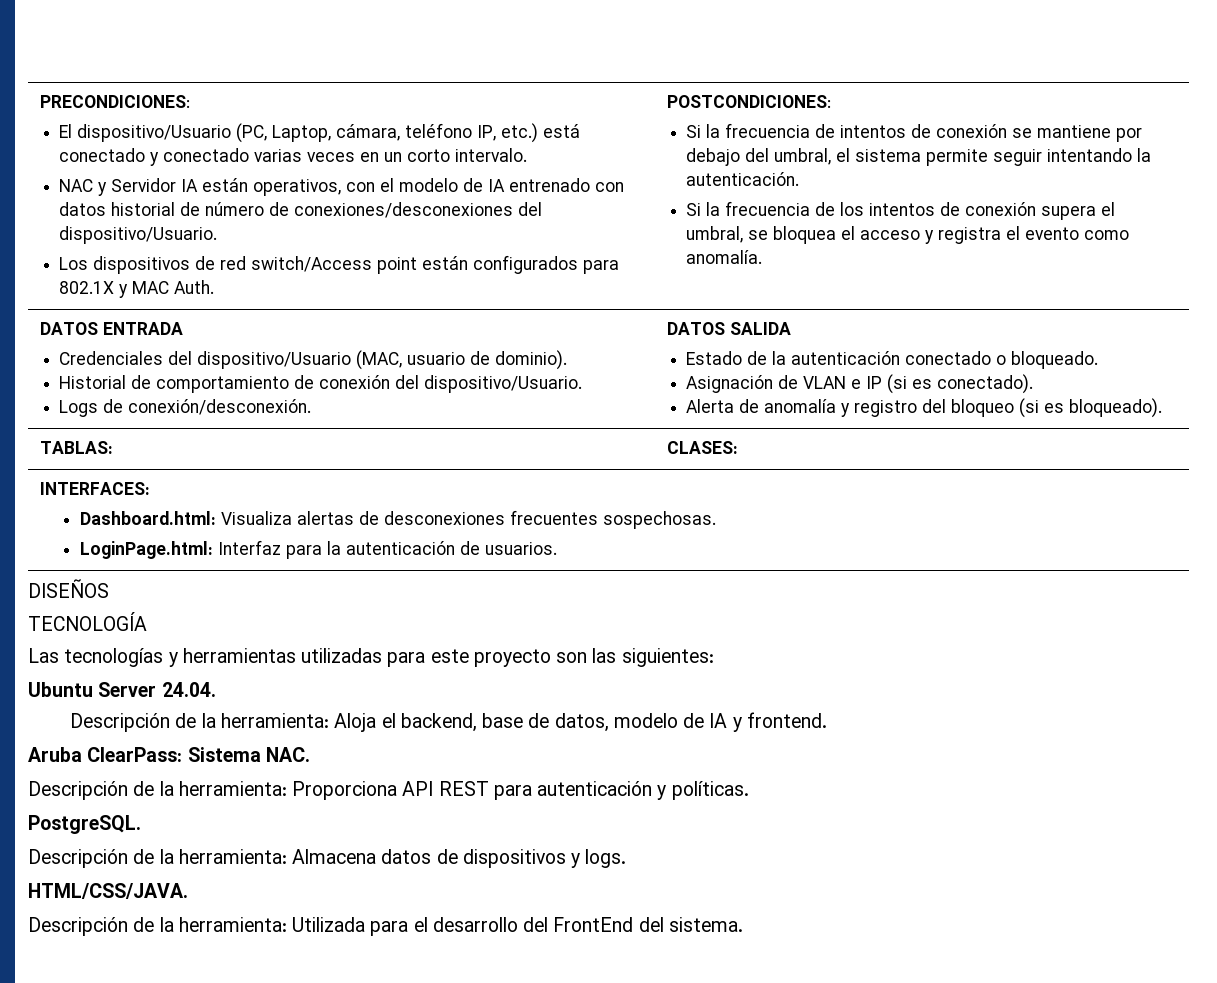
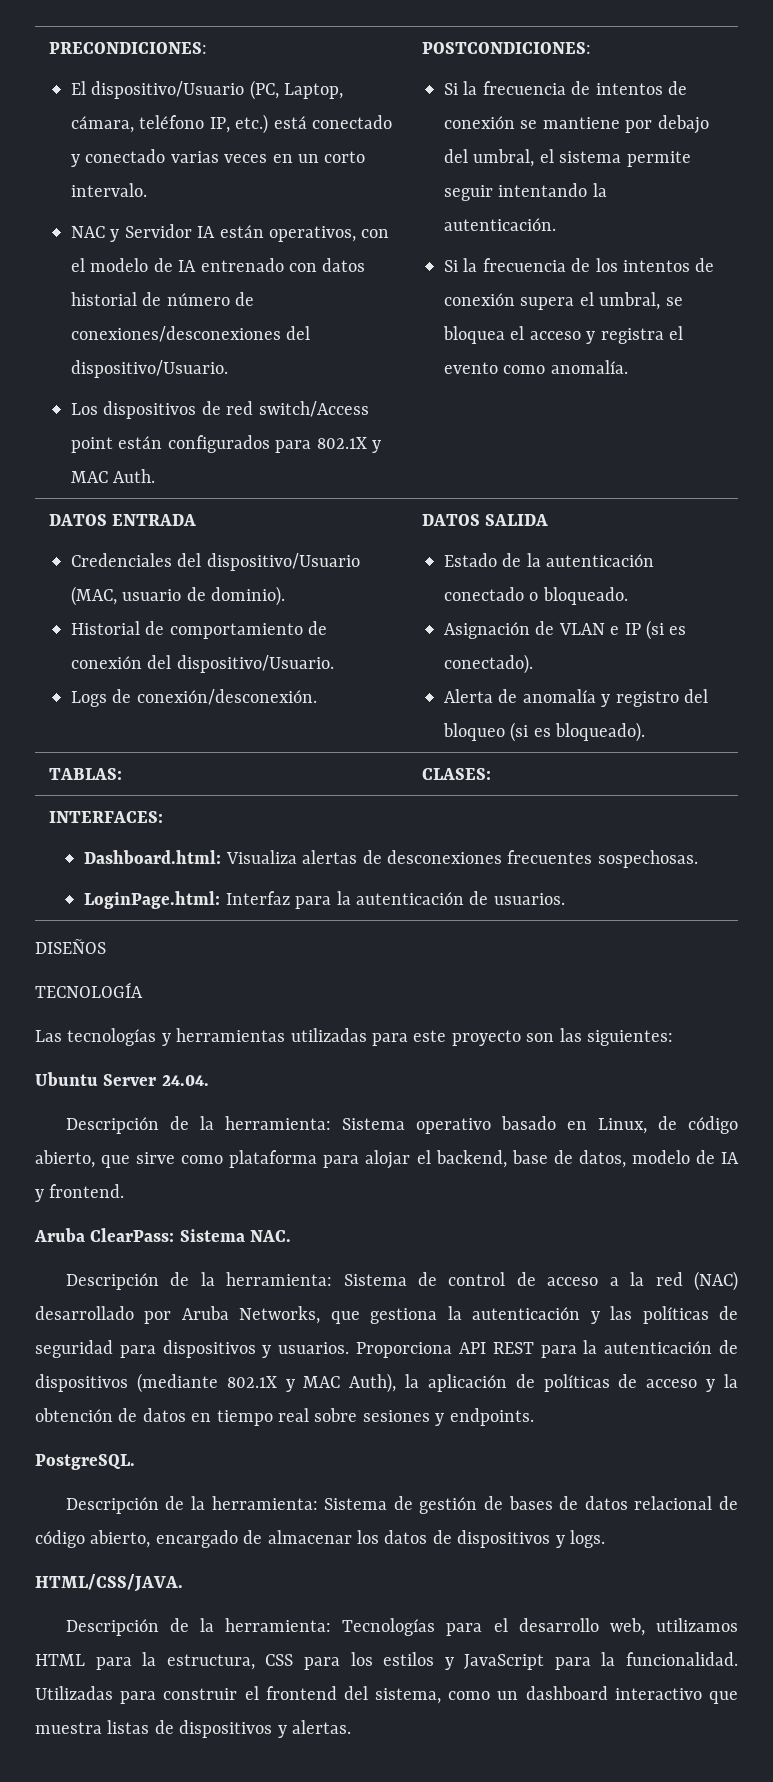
[334,713,377,732] Aloja -> [341,1116,738,1134] [35,1150,411,1169] Sistema operativo basado en Linux, de código abierto, que sirve como plataforma para alojar
[292,781,749,800] Proporciona API REST para autenticación y políticas. -> [343,1271,738,1291] [35,1306,739,1324] [35,1340,739,1358] [35,1373,738,1393] [35,1408,534,1426] Sistema de control de acceso a la red (NAC) desarrollado por Aruba Networks, que gestiona la autenticación y las políticas de seguridad para dispositivos y usuarios. Proporciona API REST para la autenticación de dispositivos (mediante 802.1X y MAC Auth), la aplicación de políticas de acceso y la obtención de datos en tiempo real sobre sesiones y endpoints.
[292,849,377,864] Almacena -> [324,1496,738,1514] [35,1530,379,1548] Sistema de gestión de bases de datos relacional de código abierto, encargado de almacenar los
[292,917,366,932] Utilizada -> [342,1618,436,1636] Tecnologías
[523,917,743,932] del FrontEnd del sistema. -> [609,1618,739,1636] [35,1652,738,1670] [35,1686,738,1704] [35,1720,351,1738] web, utilizamos HTML para la estructura, CSS para los estilos y JavaScript para la funcionalidad. Utilizadas para construir el frontend del sistema, como un dashboard interactivo que muestra listas de dispositivos y alertas.

